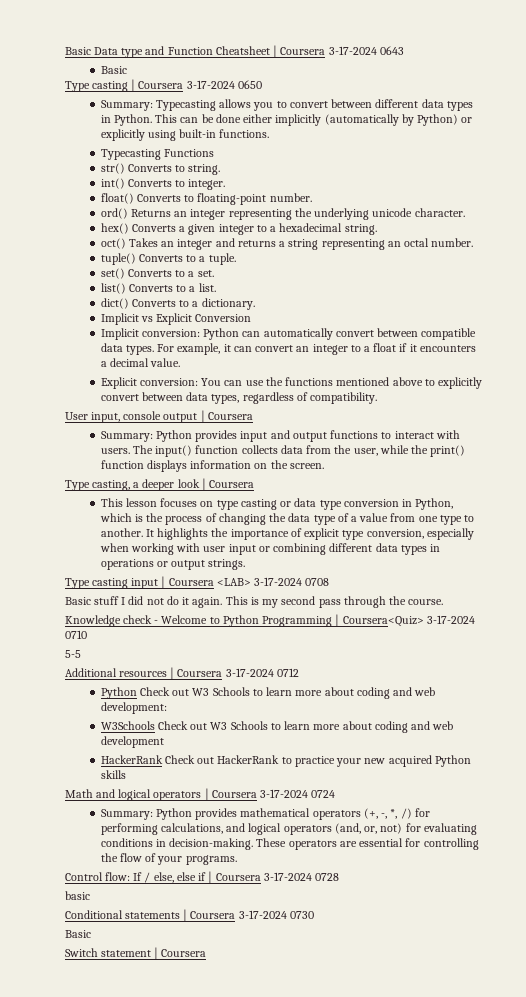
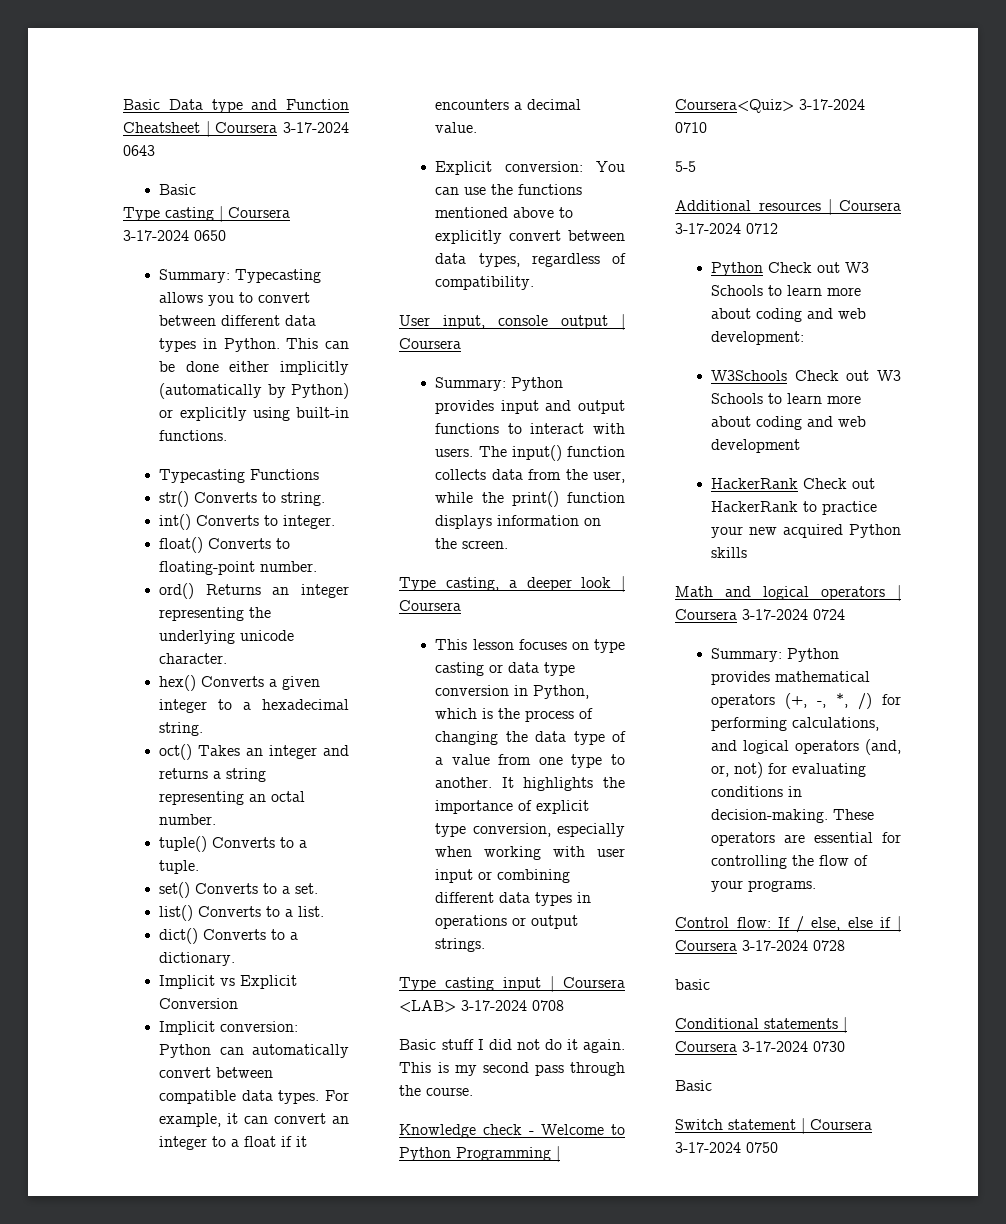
(207, 953) none -> [675,1142,779,1153] 3-17-2024 0750

